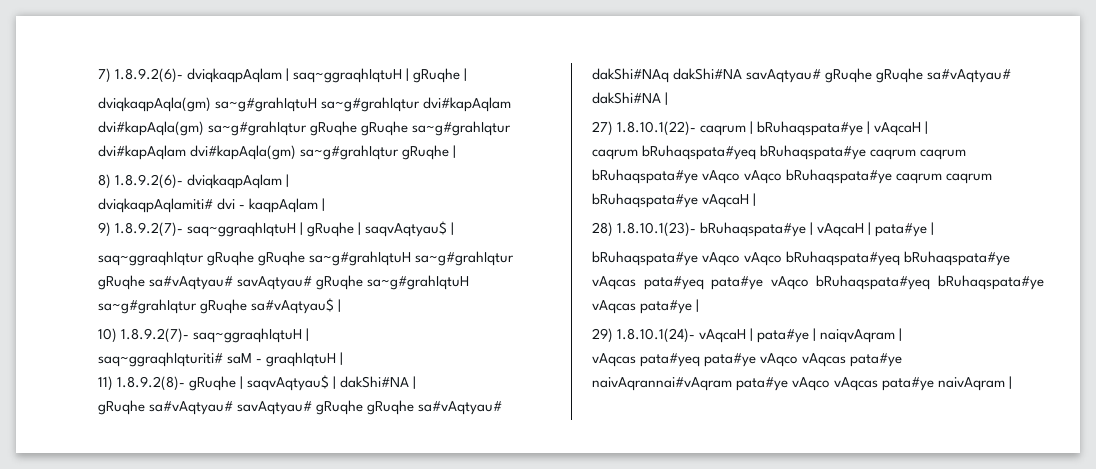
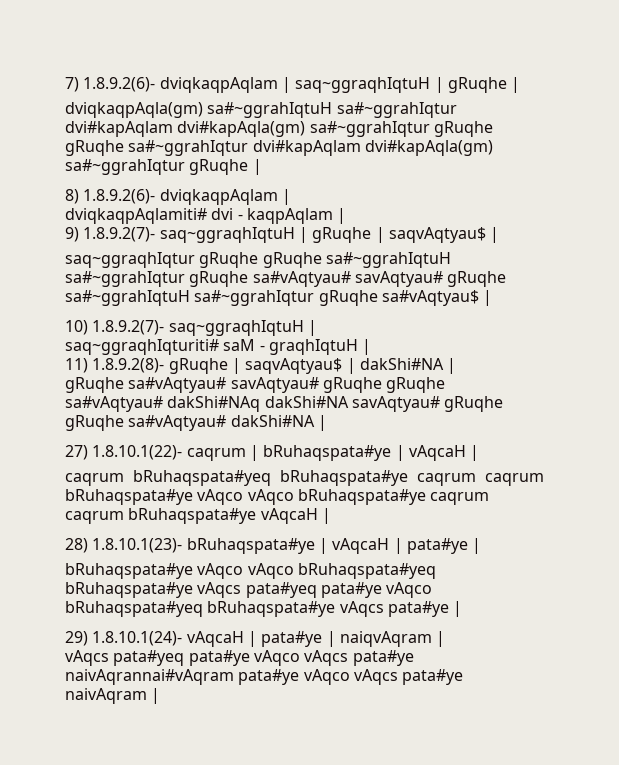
[215,97,512,112] [98,121,512,136] [98,145,400,160] sa~g#grahIqtuH sa~g#grahIqtur dvi#kapAqlam dvi#kapAqla(gm) sa~g#grahIqtur gRuqhe gRuqhe sa~g#grahIqtur dvi#kapAqlam dvi#kapAqla(gm) sa~g#grahIqtur -> [207,102,457,118] [65,121,493,137] [65,140,493,156] [65,159,185,175] sa#~ggrahIqtuH sa#~ggrahIqtur dvi#kapAqlam dvi#kapAqla(gm) sa#~ggrahIqtur gRuqhe gRuqhe sa#~ggrahIqtur dvi#kapAqlam dvi#kapAqla(gm) sa#~ggrahIqtur
[309,251,515,266] [98,275,470,290] [98,299,197,314] sa~g#grahIqtuH sa~g#grahIqtur gRuqhe sa#vAqtyau# savAqtyau# gRuqhe sa~g#grahIqtuH sa~g#grahIqtur -> [325,252,451,268] [65,271,507,287] [65,290,315,306] sa#~ggrahIqtuH sa#~ggrahIqtur gRuqhe sa#vAqtyau# savAqtyau# gRuqhe sa#~ggrahIqtuH sa#~ggrahIqtur
[592,276,636,290] vAqcas -> [197,582,242,598] vAqcs
[592,300,636,314] vAqcas -> [339,601,384,617] vAqcs
[592,353,847,367] vAqcas pata#yeq pata#ye vAqco vAqcas -> [65,650,349,666] vAqcs pata#yeq pata#ye vAqco vAqcs
[834,377,879,391] vAqcas -> [353,669,398,685] vAqcs

